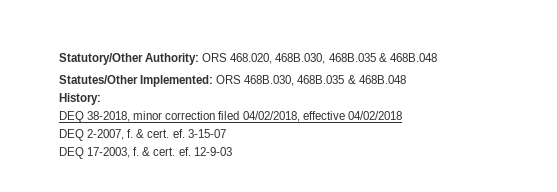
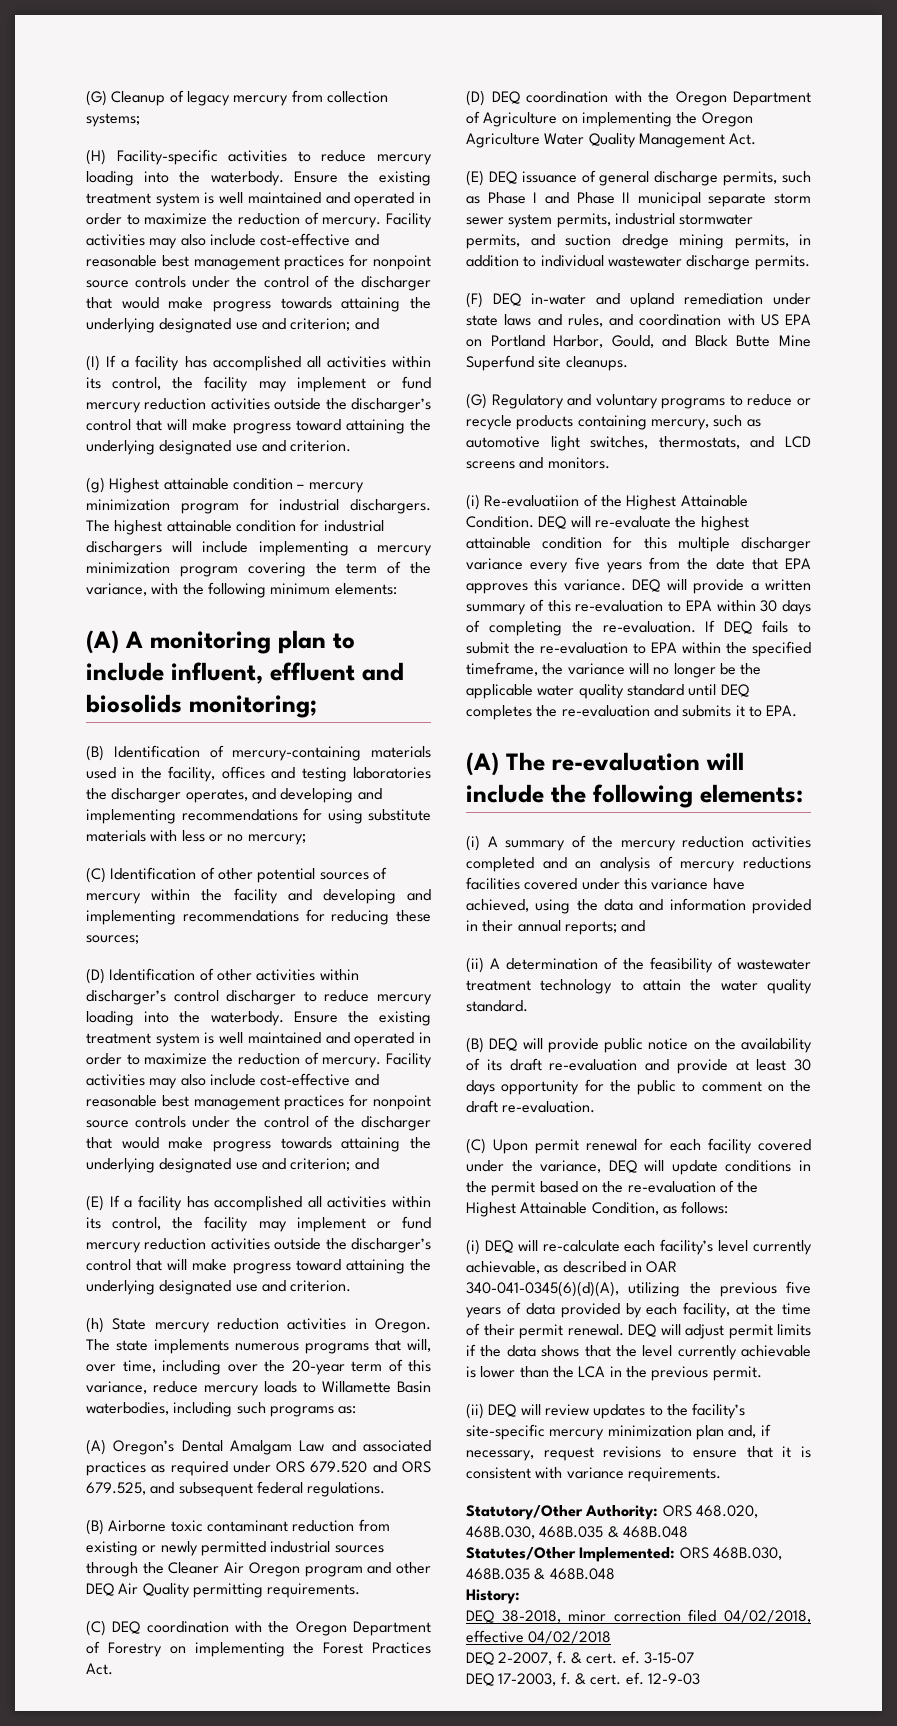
(59, 59) none -> [86,90,388,106] [86,113,140,127] [86,149,432,165] [86,171,431,186] [86,192,431,207] [86,212,433,228] [86,233,379,249] [86,254,432,270] [86,275,431,291] [86,297,431,312] [86,318,379,333] [86,355,431,371] [86,376,431,392] [86,398,432,413] [86,419,431,434] [86,440,352,455] [86,477,364,493] [86,498,431,514] [86,519,384,535] [86,541,432,556] [86,561,431,577] [86,582,397,598] [86,630,355,654] [86,662,404,684] [86,694,317,718] [86,745,431,761] [86,766,431,782] [86,788,382,803] [86,808,431,824] [86,830,306,845] [86,867,387,883] [86,888,431,904] [86,909,431,925] [86,935,139,944] [86,968,359,984] [86,990,432,1005] [86,1011,431,1026] [86,1032,431,1047] [86,1052,433,1068] [86,1073,379,1089] [86,1094,432,1110] [86,1115,431,1131] [86,1137,431,1152] [86,1158,379,1173] [86,1195,431,1211] [86,1216,431,1232] [86,1238,432,1253] [86,1259,431,1274] [86,1280,352,1295] [86,1317,431,1333] [86,1339,431,1354] [86,1359,431,1375] [86,1381,431,1396] [86,1402,357,1417] [86,1439,432,1455] [86,1461,431,1476] [86,1481,386,1497] [86,1519,390,1535] [86,1541,384,1556] [86,1562,432,1577] [86,1583,361,1598] [86,1620,432,1636] [86,1641,431,1657] [86,1663,113,1675] [466,90,811,106] [466,111,753,127] [466,133,757,148] [466,170,811,186] [466,192,811,207] [466,213,754,228] [466,234,811,249] [466,255,810,270] [466,292,811,308] [466,314,811,327] [466,335,811,348] [466,355,628,371] [466,393,811,409] [466,415,761,430] [466,436,811,451] [466,457,610,469] [466,494,748,510] [466,516,749,531] [466,536,811,552] [466,557,811,573] [466,579,811,594] [466,599,811,615] [466,620,811,636] [466,641,811,657] [466,662,762,678] [466,684,749,699] [466,705,798,720] [466,752,744,776] [466,784,803,808] [466,835,811,851] [466,856,811,872] [466,877,745,890] [466,898,811,914] [466,920,646,935] [466,957,811,973] [466,979,812,994] [466,1000,528,1012] [466,1037,812,1053] [466,1058,811,1074] [466,1079,811,1095] [466,1100,596,1113] [466,1138,811,1154] [466,1160,811,1175] [466,1180,759,1196] [466,1201,729,1217] [466,1239,812,1255] [466,1261,678,1274] [466,1281,811,1297] [466,1302,811,1318] [466,1323,811,1339] [466,1344,811,1360] [466,1366,762,1381] [466,1403,746,1419] [466,1424,771,1440] [466,1446,811,1461] [466,1467,721,1482] (G) Cleanup of legacy mercury from collection systems; // (H) Facility-specific activities to reduce mercury loading into the waterbody. Ensure the existing treatment system is well maintained and operated in order to maximize the reduction of mercury. Facility activities may also include cost-effective and reasonable best management practices for nonpoint source controls under the control of the discharger that would make progress towards attaining the underlying designated use and criterion; and // (I) If a facility has accomplished all activities within its control, the facility may implement or fund mercury reduction activities outside the discharger’s control that will make progress toward attaining the underlying designated use and criterion. // (g) Highest attainable condition – mercury minimization program for industrial dischargers. The highest attainable condition for industrial dischargers will include implementing a mercury minimization program covering the term of the variance, with the following minimum elements: // (A) A monitoring plan to include influent, effluent and biosolids monitoring; // (B) Identification of mercury-containing materials used in the facility, offices and testing laboratories the discharger operates, and developing and implementing recommendations for using substitute materials with less or no mercury; // (C) Identification of other potential sources of mercury within the facility and developing and implementing recommendations for reducing these sources; // (D) Identification of other activities within discharger’s control discharger to reduce mercury loading into the waterbody. Ensure the existing treatment system is well maintained and operated in order to maximize the reduction of mercury. Facility activities may also include cost-effective and reasonable best management practices for nonpoint source controls under the control of the discharger that would make progress towards attaining the underlying designated use and criterion; and // (E) If a facility has accomplished all activities within its control, the facility may implement or fund mercury reduction activities outside the discharger’s control that will make progress toward attaining the underlying designated use and criterion. // (h) State mercury reduction activities in Oregon. The state implements numerous programs that will, over time, including over the 20-year term of this variance, reduce mercury loads to Willamette Basin waterbodies, including such programs as: // (A) Oregon’s Dental Amalgam Law and associated practices as required under ORS 679.520 and ORS 679.525, and subsequent federal regulations. // (B) Airborne toxic contaminant reduction from existing or newly permitted industrial sources through the Cleaner Air Oregon program and other DEQ Air Quality permitting requirements. // (C) DEQ coordination with the Oregon Department of Forestry on implementing the Forest Practices Act. // (D) DEQ coordination with the Oregon Department of Agriculture on implementing the Oregon Agriculture Water Quality Management Act. // (E) DEQ issuance of general discharge permits, such as Phase I and Phase II municipal separate storm sewer system permits, industrial stormwater permits, and suction dredge mining permits, in addition to individual wastewater discharge permits. // (F) DEQ in-water and upland remediation under state laws and rules, and coordination with US EPA on Portland Harbor, Gould, and Black Butte Mine Superfund site cleanups. // (G) Regulatory and voluntary programs to reduce or recycle products containing mercury, such as automotive light switches, thermostats, and LCD screens and monitors. // (i) Re-evaluatiion of the Highest Attainable Condition. DEQ will re-evaluate the highest attainable condition for this multiple discharger variance every five years from the date that EPA approves this variance. DEQ will provide a written summary of this re-evaluation to EPA within 30 days of completing the re-evaluation. If DEQ fails to submit the re-evaluation to EPA within the specified timeframe, the variance will no longer be the applicable water quality standard until DEQ completes the re-evaluation and submits it to EPA. // (A) The re-evaluation will include the following elements: // (i) A summary of the mercury reduction activities completed and an analysis of mercury reductions facilities covered under this variance have achieved, using the data and information provided in their annual reports; and // (ii) A determination of the feasibility of wastewater treatment technology to attain the water quality standard. // (B) DEQ will provide public notice on the availability of its draft re-evaluation and provide at least 30 days opportunity for the public to comment on the draft re-evaluation. // (C) Upon permit renewal for each facility covered under the variance, DEQ will update conditions in the permit based on the re-evaluation of the Highest Attainable Condition, as follows: // (i) DEQ will re-calculate each facility’s level currently achievable, as described in OAR 340-041-0345(6)(d)(A), utilizing the previous five years of data provided by each facility, at the time of their permit renewal. DEQ will adjust permit limits if the data shows that the level currently achievable is lower than the LCA in the previous permit. // (ii) DEQ will review updates to the facility’s site-specific mercury minimization plan and, if necessary, request revisions to ensure that it is consistent with variance requirements. //

